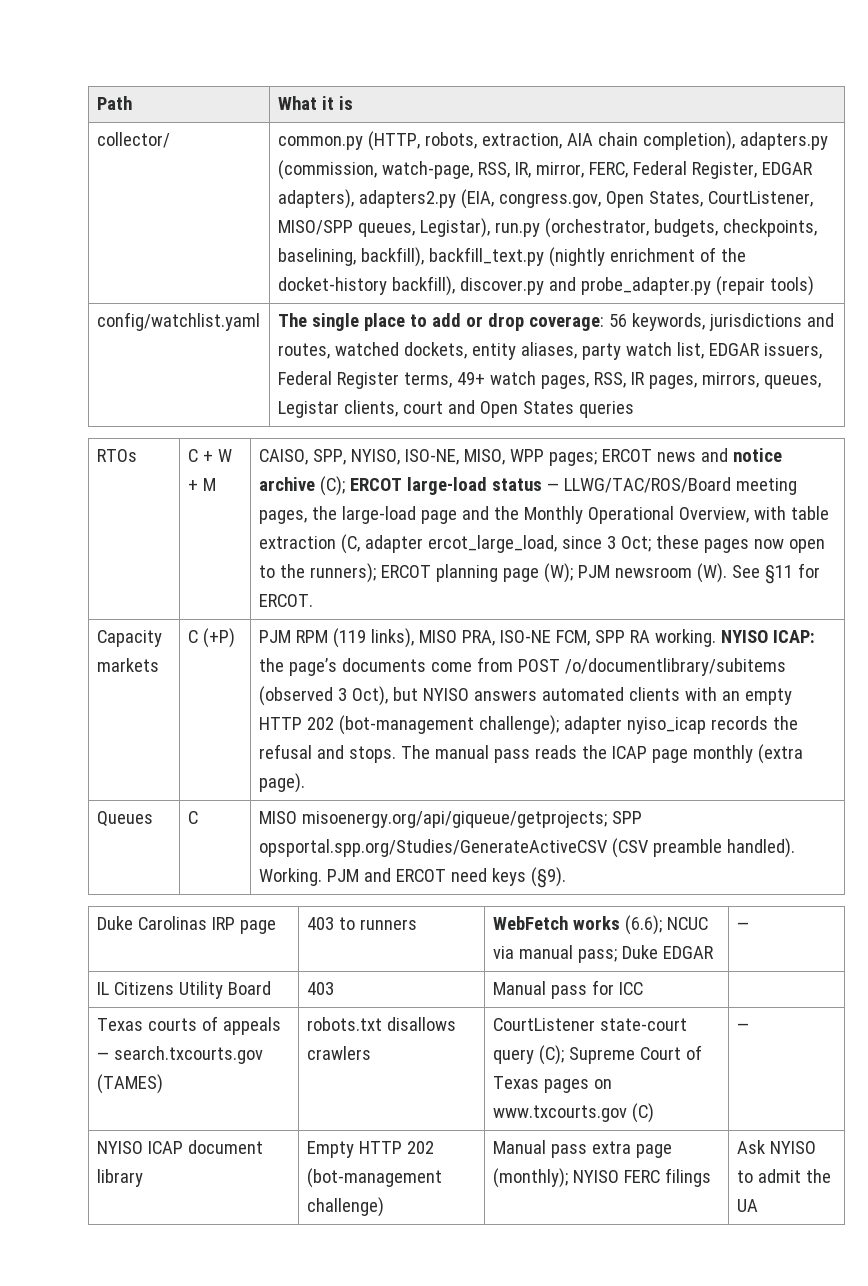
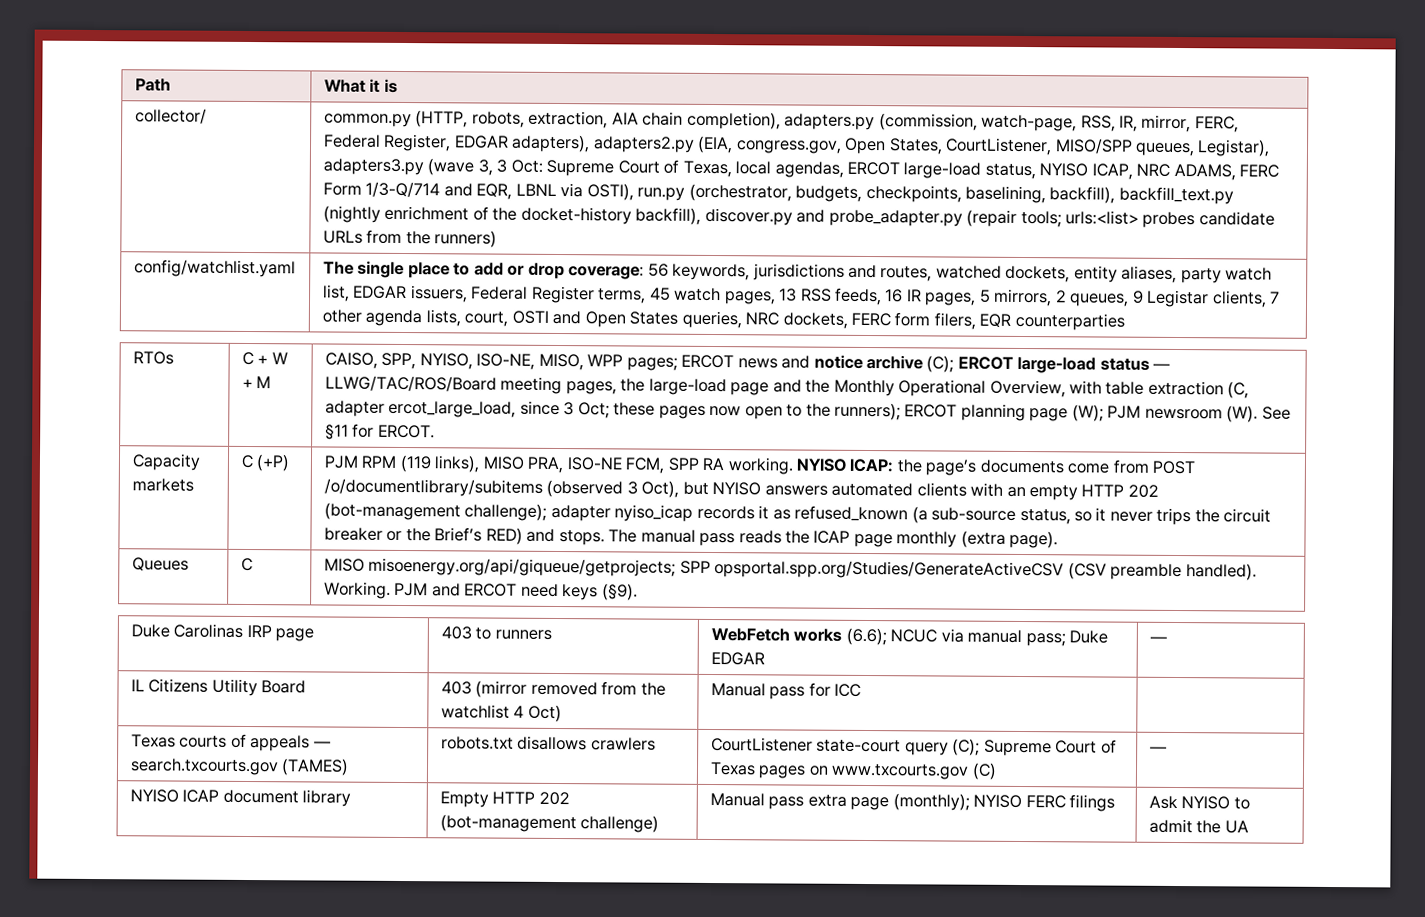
(490, 228) none -> [322,158,1280,181] [322,181,634,201] adapters3.py (wave 3, 3 Oct: Supreme Court of Texas, local agendas, ERCOT large-load status, NYISO ICAP, NRC ADAMS, FERC Form 1/3-Q/714 and EQR, LBNL via OSTI),
[769,276,814,296] tools) -> [1020,210,1275,229] [322,229,498,248] tools; urls:<list> probes candidate URLs from the runners)
[456,372,485,385] 49+ -> [649,287,671,301] 45
[593,372,821,389] [277,400,634,418] RSS, IR pages, mirrors, queues, Legistar clients, court and Open States queries -> [779,287,1280,308] [321,309,1125,331] 13 RSS feeds, 16 IR pages, 5 mirrors, 2 queues, 9 Legistar clients, 7 other agenda lists, court, OSTI and Open States queries, NRC dockets, FERC form filers, EQR counterparties
[772,716,798,730] [258,744,312,759] the refusal -> [758,505,1272,526] [323,527,523,545] it as refused_known (a sub-source status, so it never trips the circuit breaker or the Brief’s RED)
(334, 988) none -> [475,680,666,698] [440,704,562,723] (mirror removed from the watchlist 4 Oct)

